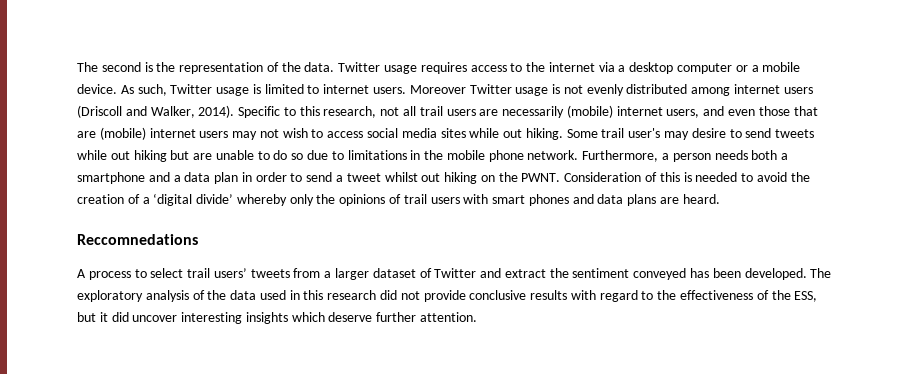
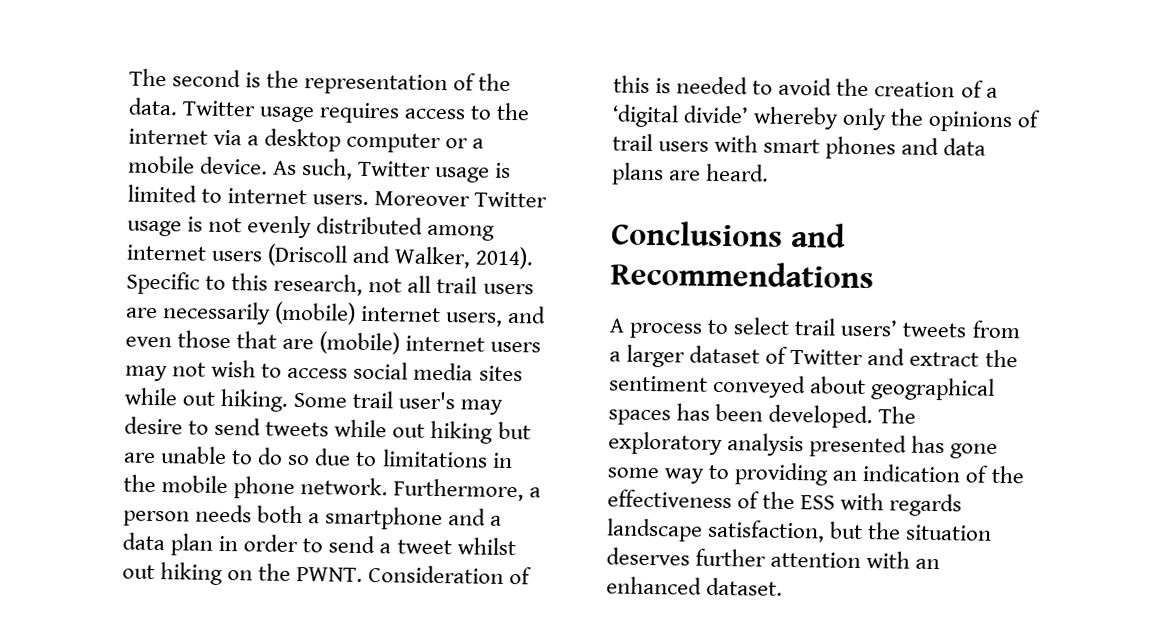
[77,234,198,245] Reccomnedations -> [611,220,846,248] [610,260,874,289] Conclusions and Recommendations
(687, 274) none -> [810,376,996,401] [608,409,671,426] about geographical spaces
[192,290,818,302] [77,312,478,324] of the data used in this research did not provide conclusive results with regard to the effectiveness of the ESS, but it did uncover interesting insights which deserve further attention. -> [809,434,999,459] [607,462,1025,486] [607,489,963,517] [606,518,993,543] [606,547,941,570] [606,576,784,596] presented has gone some way to providing an indication of the effectiveness of the ESS with regards landscape satisfaction, but the situation deserves further attention with an enhanced dataset.

